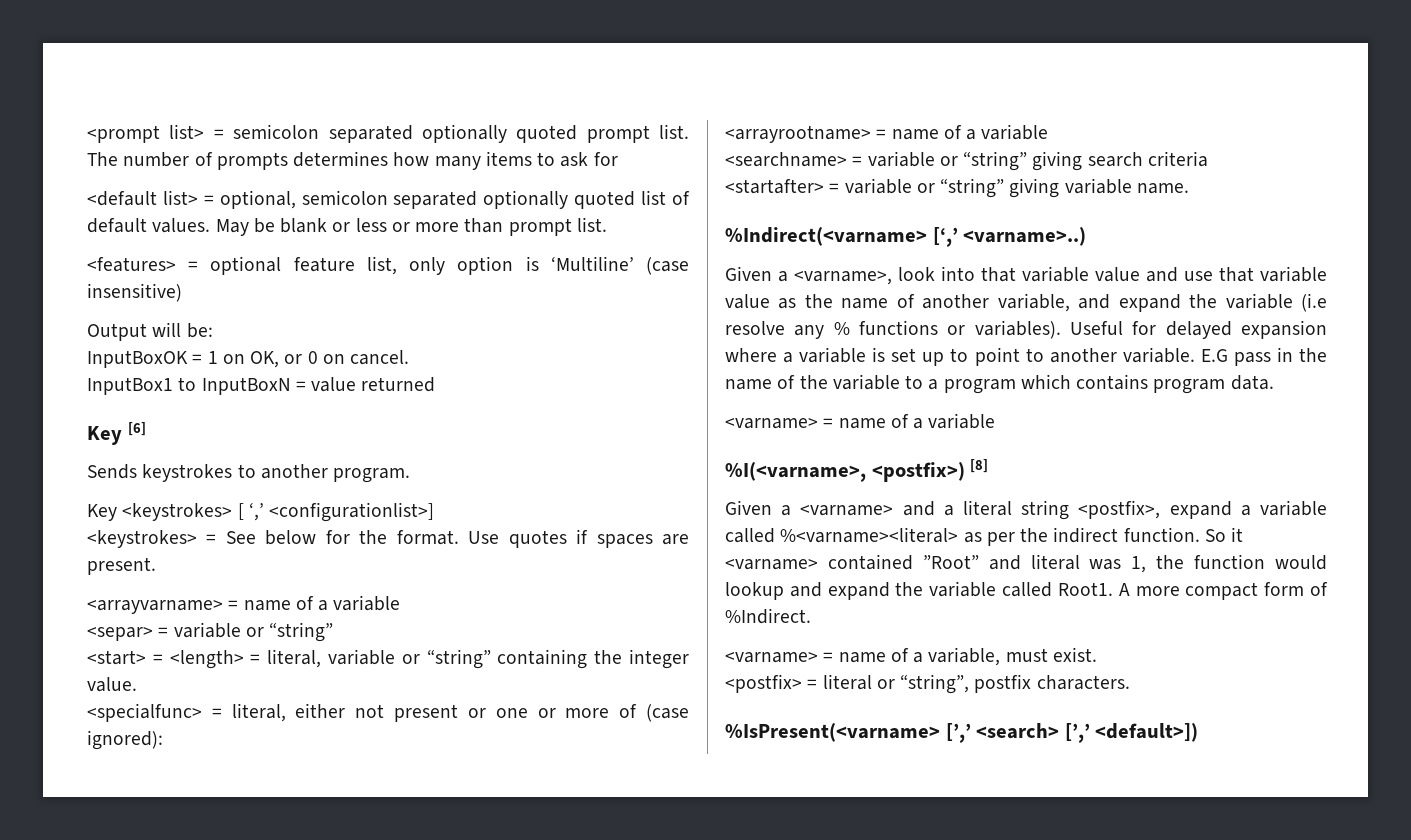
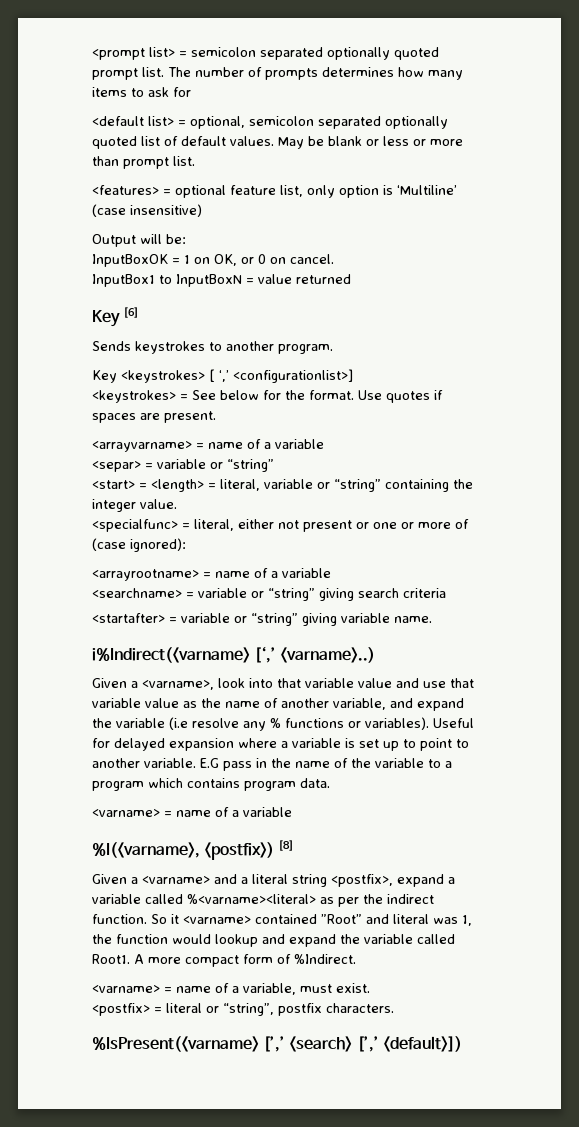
[725,227,927,246] %Indirect(<varname> -> [92,647,250,663] i%Indirect(<varname>

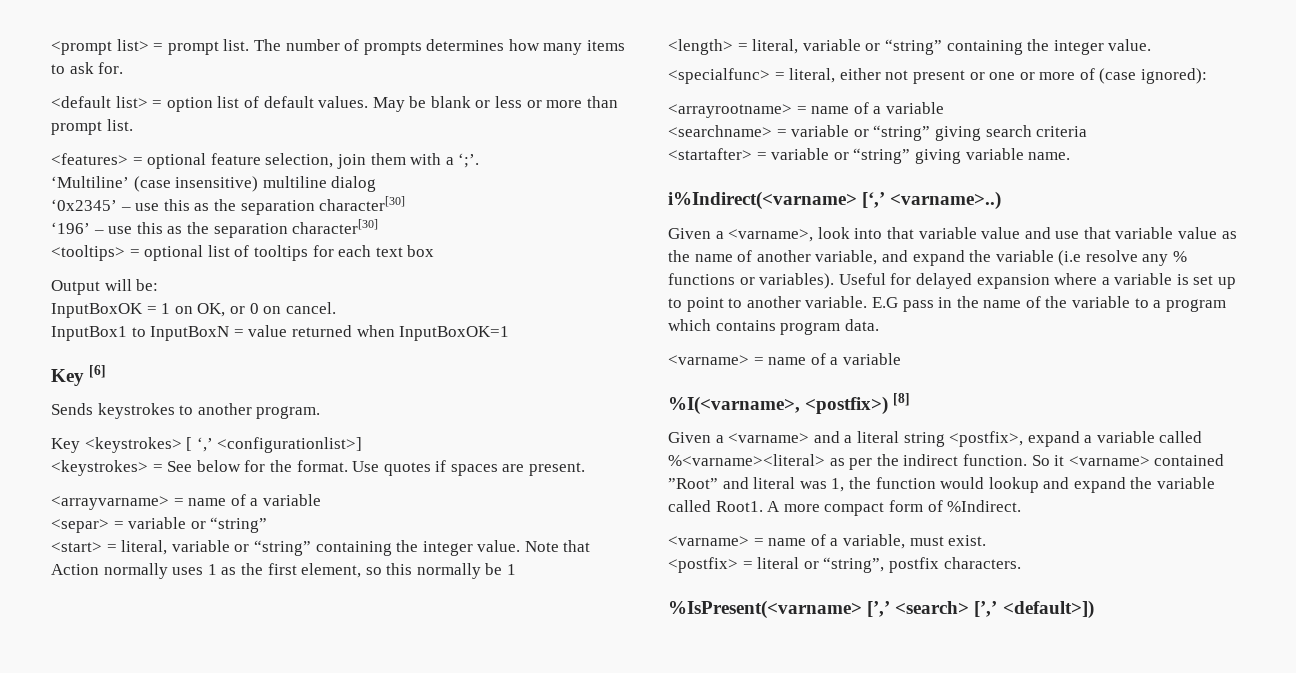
[191,47,439,60] semicolon separated optionally quoted -> (164, 47) none
[173,87,191,97] for -> [98,62,124,74] for.
[190,116,448,129] [92,136,137,149] optional, semicolon separated optionally quoted -> [166,97,213,112] option
[280,185,457,198] [92,204,202,217] list, only option is ‘Multiline’ (case insensitive) -> [265,153,480,169] [51,176,377,192] [51,196,406,215] [51,219,379,238] [51,245,435,261] selection, join them with a ‘;’. // ‘Multiline’ (case insensitive) multiline dialog // ‘0x2345’ – use this as the separation character[30] // ‘196’ – use this as the separation character[30] // <tooltips> = optional list of tooltips for each text box
(351, 279) none -> [356,325,510,341] when InputBoxOK=1
(147, 486) none -> [121,540,591,556] [51,563,517,579] literal, variable or “string” containing the integer value. Note that Action normally uses 1 as the first element, so this normally be 1 //

